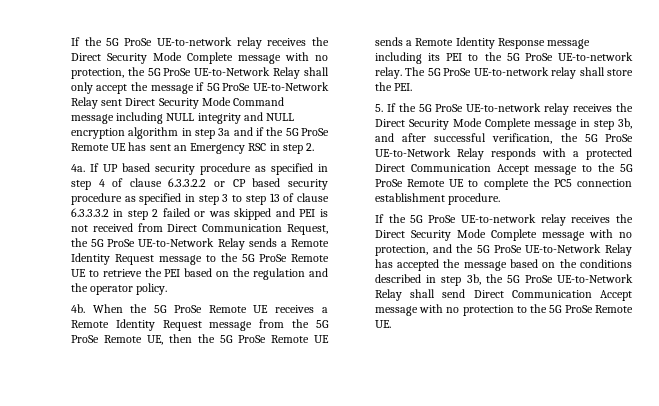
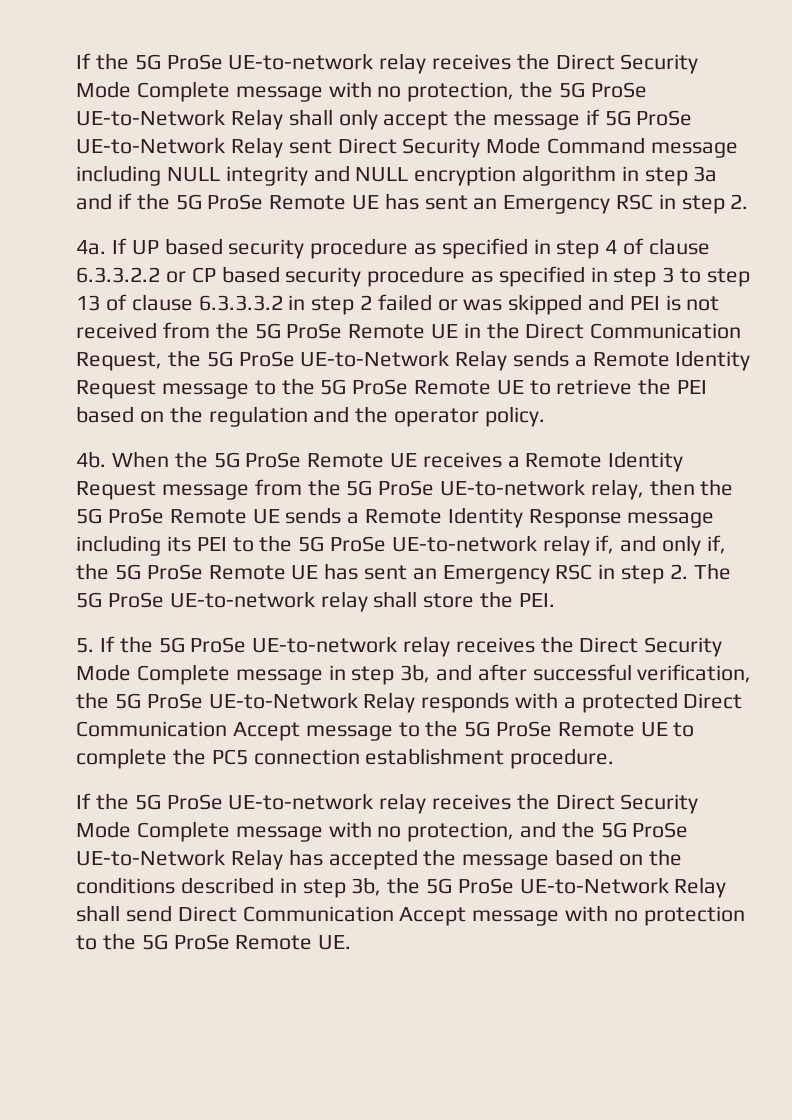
(163, 227) none -> [215,322,520,339] the 5G ProSe Remote UE in the
[103,335,163,345] Remote UE, -> [439,479,644,500] UE-to-network relay,
[374,67,402,79] relay. -> [542,535,726,556] [76,563,688,584] relay if, and only if, the 5G ProSe Remote UE has sent an Emergency RSC in step 2.

